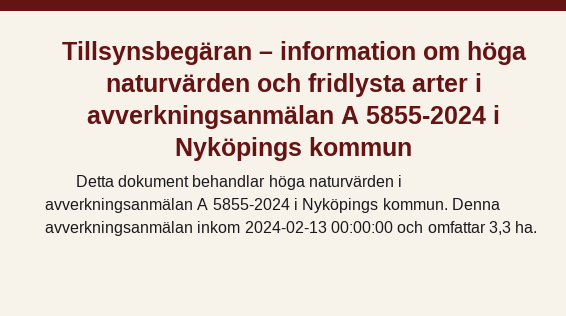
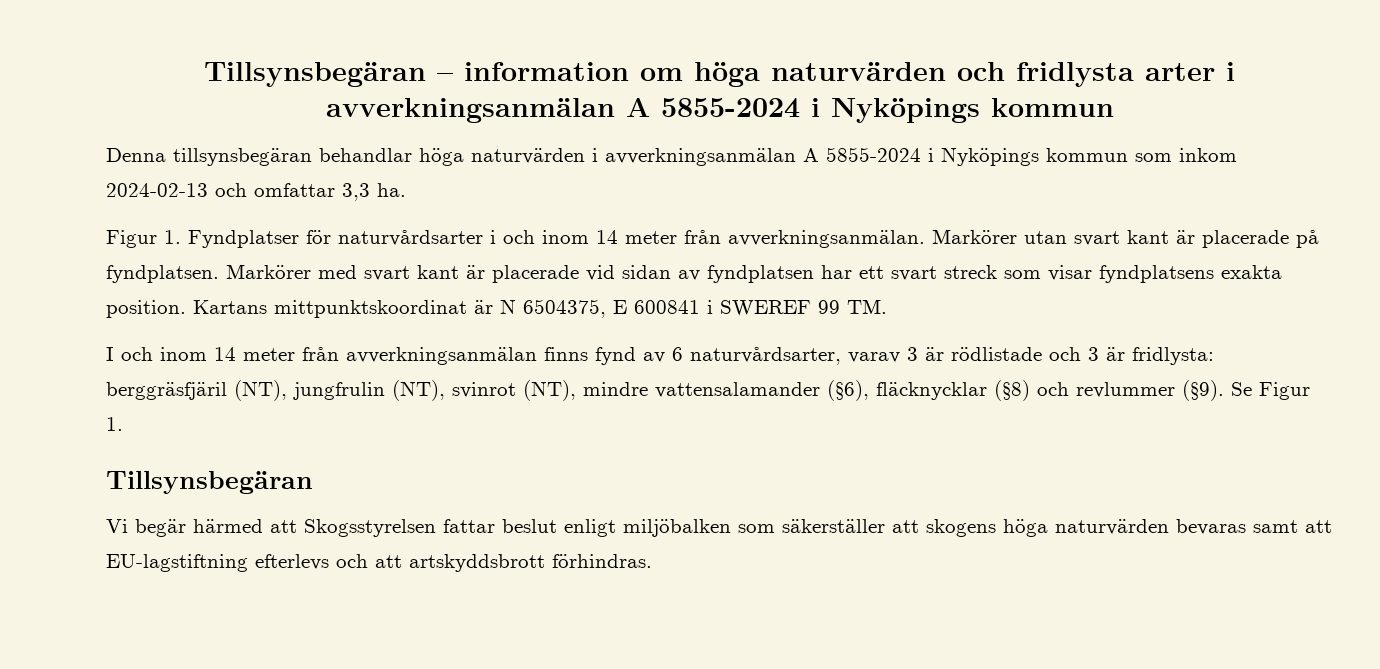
[75,175,190,187] Detta dokument -> [106,148,312,166] Denna tillsynsbegäran
[382,198,500,210] [45,221,193,236] kommun. Denna avverkningsanmälan -> [1046,148,1172,162] kommun som
[330,221,393,233] 00:00:00 -> (208, 190) none
(538, 227) none -> [106,229,1319,248] [106,264,1282,283] [106,299,887,318] [106,347,1214,365] [106,380,1310,401] [106,417,123,431] [106,471,313,494] [106,519,1332,537] [106,554,652,572] // Figur 1. Fyndplatser för naturvårdsarter i och inom 14 meter från avverkningsanmälan. Markörer utan svart kant är placerade på fyndplatsen. Markörer med svart kant är placerade vid sidan av fyndplatsen har ett svart streck som visar fyndplatsens exakta position. Kartans mittpunktskoordinat är N 6504375, E 600841 i SWEREF 99 TM. // I och inom 14 meter från avverkningsanmälan finns fynd av 6 naturvårdsarter, varav 3 är rödlistade och 3 är fridlysta: berggräsfjäril (NT), jungfrulin (NT), svinrot (NT), mindre vattensalamander (§6), fläcknycklar (§8) och revlummer (§9). Se Figur 1. // Tillsynsbegäran // Vi begär härmed att Skogsstyrelsen fattar beslut enligt miljöbalken som säkerställer att skogens höga naturvärden bevaras samt att EU-lagstiftning efterlevs och att artskyddsbrott förhindras.

